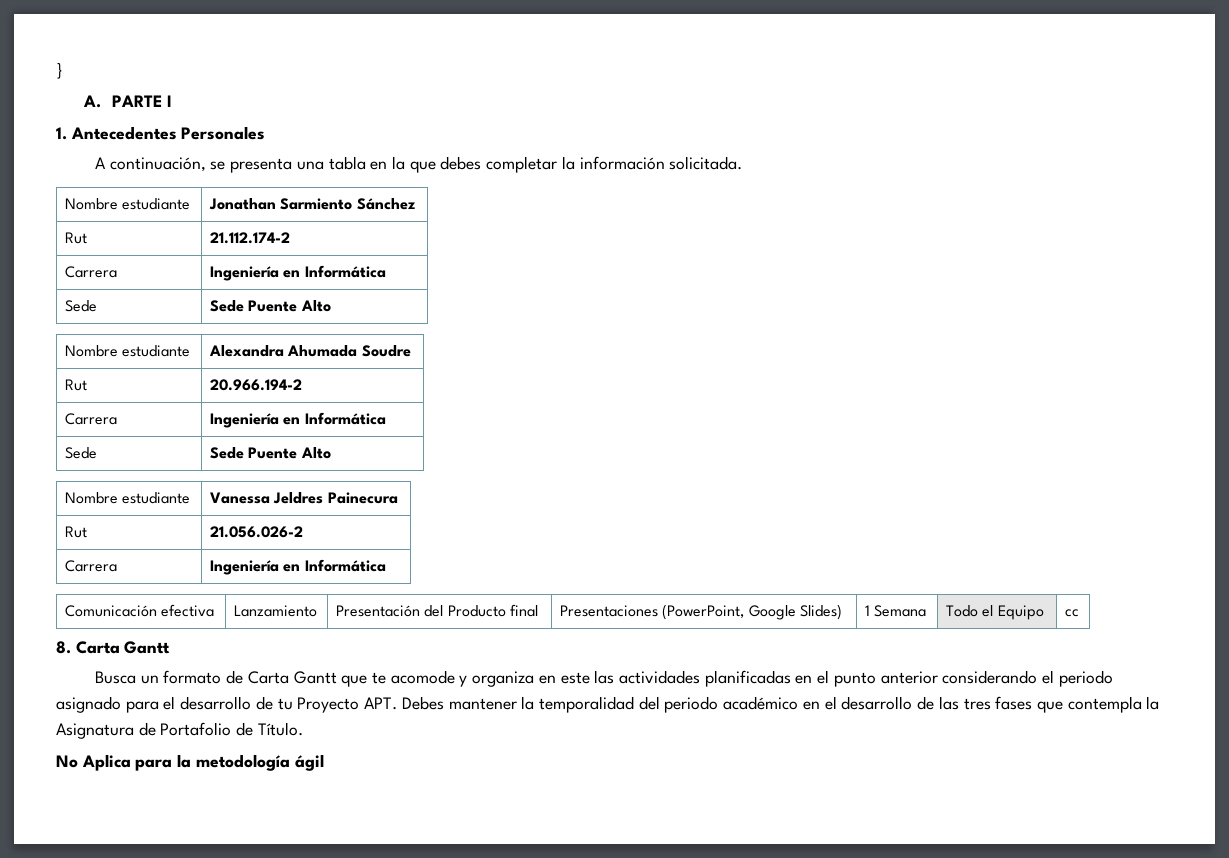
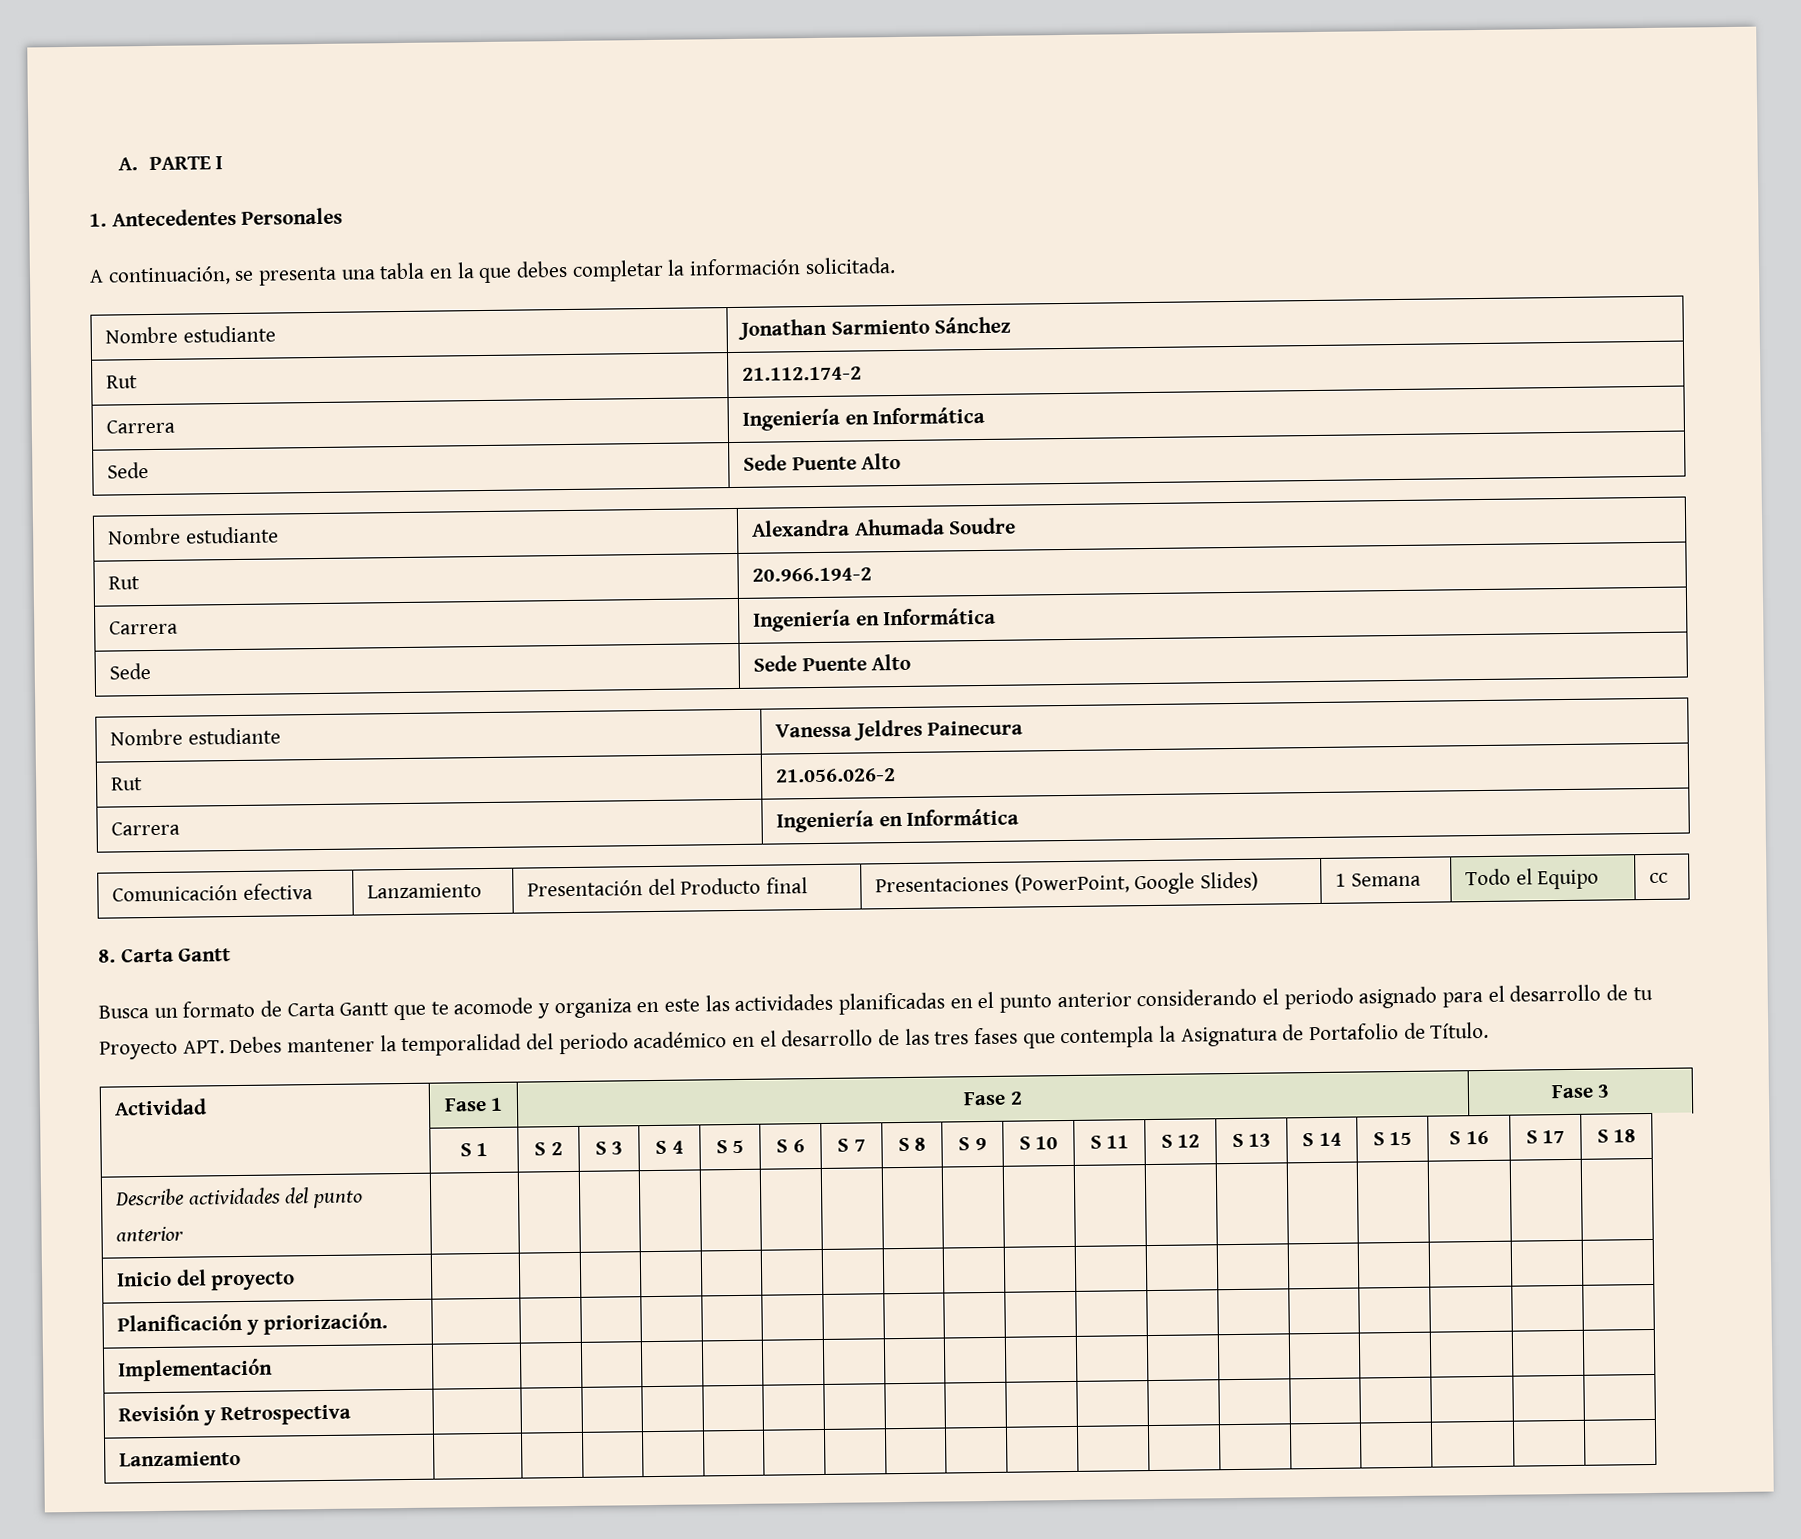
[56,62,63,79] } // -> (118, 164) none
[56,754,324,771] // No Aplica para la metodología ágil -> [114,1098,208,1116] [443,1097,504,1112] [963,1091,1023,1106] [1550,1084,1611,1099] [459,1142,489,1157] [534,1142,563,1156] [594,1141,624,1155] [655,1140,684,1154] [715,1139,745,1154] [776,1139,805,1153] [837,1138,866,1152] [897,1137,927,1152] [958,1137,987,1151] [1018,1136,1059,1150] [1089,1135,1130,1149] [1160,1134,1201,1148] [1231,1133,1272,1148] [1302,1132,1342,1147] [1372,1131,1413,1146] [1449,1130,1489,1145] [1525,1130,1566,1144] [1596,1129,1637,1143] [115,1187,364,1209] [116,1226,185,1242] [117,1269,296,1291] [117,1312,389,1335] [118,1358,274,1382] [118,1404,352,1426] [119,1450,242,1467] // Actividad | Fase 1 | Fase 2 | Fase 3 // | S 1 | S 2 | S 3 | S 4 | S 5 | S 6 | S 7 | S 8 | S 9 | S 10 | S 11 | S 12 | S 13 | S 14 | S 15 | S 16 | S 17 | S 18 // Describe actividades del punto anterior | | | | | | | | | | | | | | | | | | // Inicio del proyecto | | | | | | | | | | | | | | | | | | // Planificación y priorización. | | | | | | | | | | | | | | | | | | // Implementación | | | | | | | | | | | | | | | | | | // Revisión y Retrospectiva | | | | | | | | | | | | | | | | | | // Lanzamiento | | | | | | | | | | | | | | | | | |

